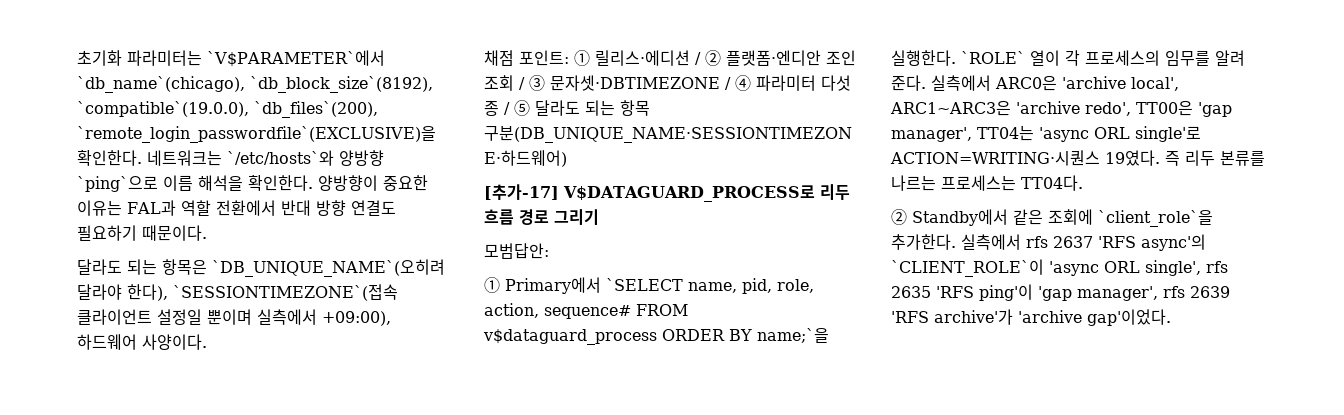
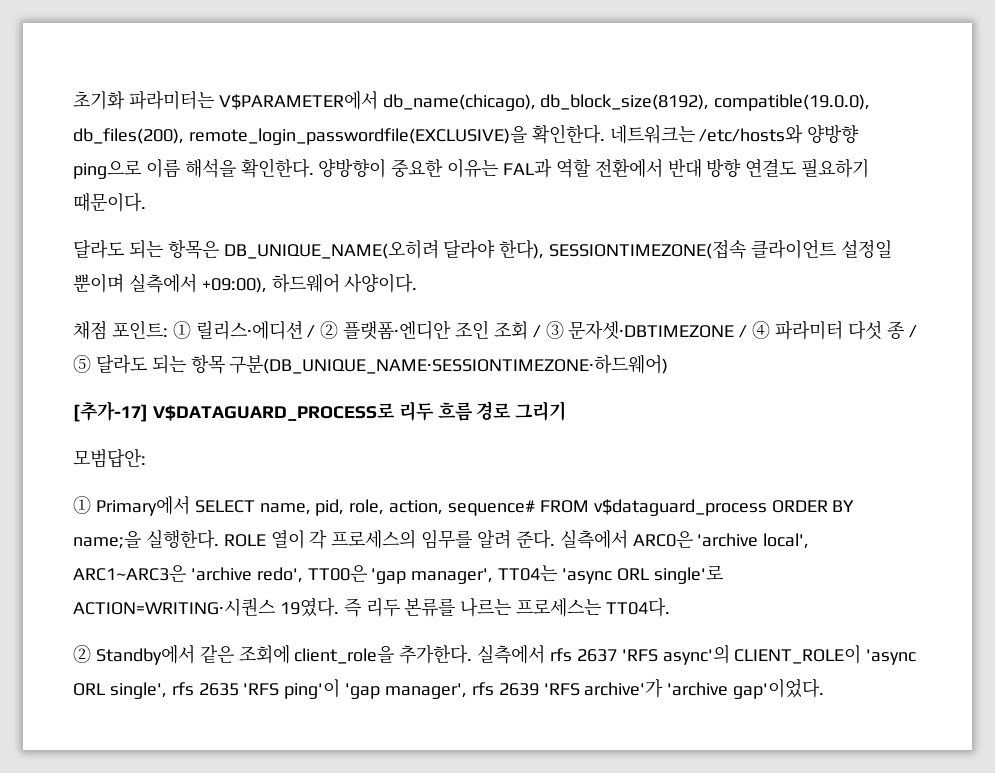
[207,50,385,67] [77,76,433,93] [77,101,378,118] [77,126,436,143] [77,150,384,166] [77,176,158,192] `V$PARAMETER`에서 `db_name`(chicago), `db_block_size`(8192), `compatible`(19.0.0), `db_files`(200), `remote_login_passwordfile`(EXCLUSIVE)을 확인한다. 네트워크는 `/etc/hosts`와 양방향 `ping`으로 -> [218,91,871,111] [73,124,860,145] [73,160,141,179] V$PARAMETER에서 db_name(chicago), db_block_size(8192), compatible(19.0.0), db_files(200), remote_login_passwordfile(EXCLUSIVE)을 확인한다. 네트워크는 /etc/hosts와 양방향 ping으로
[212,259,445,277] `DB_UNIQUE_NAME`(오히려 -> [223,239,439,259] DB_UNIQUE_NAME(오히려
[173,284,398,301] `SESSIONTIMEZONE`(접속 -> [549,240,747,259] SESSIONTIMEZONE(접속
[606,278,683,291] `SELECT -> [194,500,255,513] SELECT
[757,328,829,343] [891,50,1025,66] name;`을 실행한다. `ROLE` -> [73,529,266,549] name;을 실행한다. ROLE
[1098,210,1213,227] `client_role`을 -> [294,646,395,664] client_role을
[891,259,1044,277] `CLIENT_ROLE`이 -> [734,645,862,664] CLIENT_ROLE이

